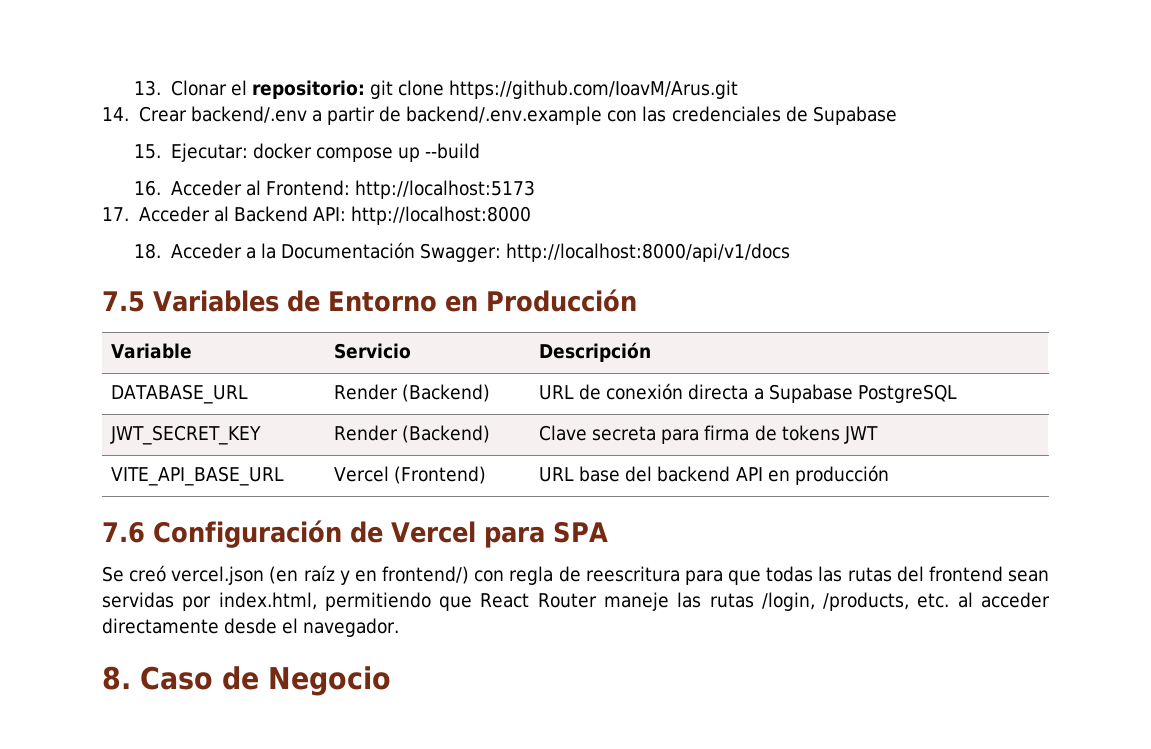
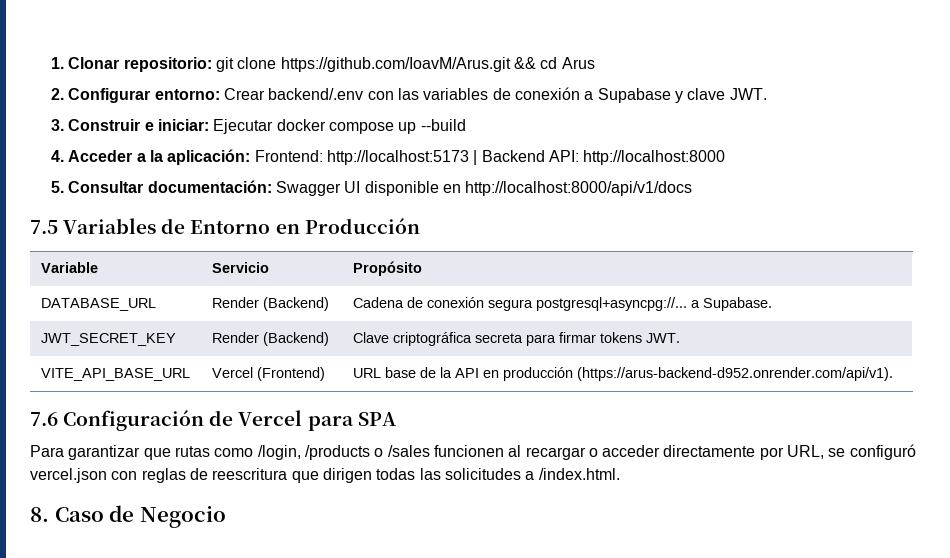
[134,80,247,96] 13. Clonar el -> [51,57,120,69] 1. Clonar
[102,106,897,125] [134,143,248,162] // 14. Crear backend/.env a partir de backend/.env.example con las credenciales de Supabase // 15. Ejecutar: -> [514,57,595,69] [51,87,767,103] [51,119,274,134] && cd Arus // 2. Configurar entorno: Crear backend/.env con las variables de conexión a Supabase y clave JWT. // 3. Construir e iniciar: Ejecutar
[134,180,261,196] 16. Acceder al -> [51,149,251,165] 4. Acceder a la aplicación:
[102,206,229,222] // 17. Acceder al -> [473,150,478,165] |
[134,242,502,262] 18. Acceder a la Documentación Swagger: -> [51,180,462,196] 5. Consultar documentación: Swagger UI disponible en
[539,342,652,362] Descripción -> [352,261,422,276] Propósito
[539,383,957,403] URL de conexión directa a Supabase PostgreSQL -> [352,297,772,311] Cadena de conexión segura postgresql+asyncpg://... a Supabase.
(588, 433) none -> [392,332,472,346] criptográfica
[704,425,878,444] firma de tokens JWT -> [558,332,680,343] firmar tokens JWT.
[625,466,731,482] del backend -> [419,367,452,378] de la
(889, 475) none -> [576,367,893,381] (https://arus-backend-d952.onrender.com/api/v1).
[102,565,1049,585] [102,592,1050,611] [102,618,400,637] Se creó vercel.json (en raíz y en frontend/) con regla de reescritura para que todas las rutas del frontend sean servidas por index.html, permitiendo que React Router maneje las rutas /login, /products, etc. al acceder directamente desde el navegador. -> [30,444,916,460] [30,468,620,483] Para garantizar que rutas como /login, /products o /sales funcionen al recargar o acceder directamente por URL, se configuró vercel.json con reglas de reescritura que dirigen todas las solicitudes a /index.html.

